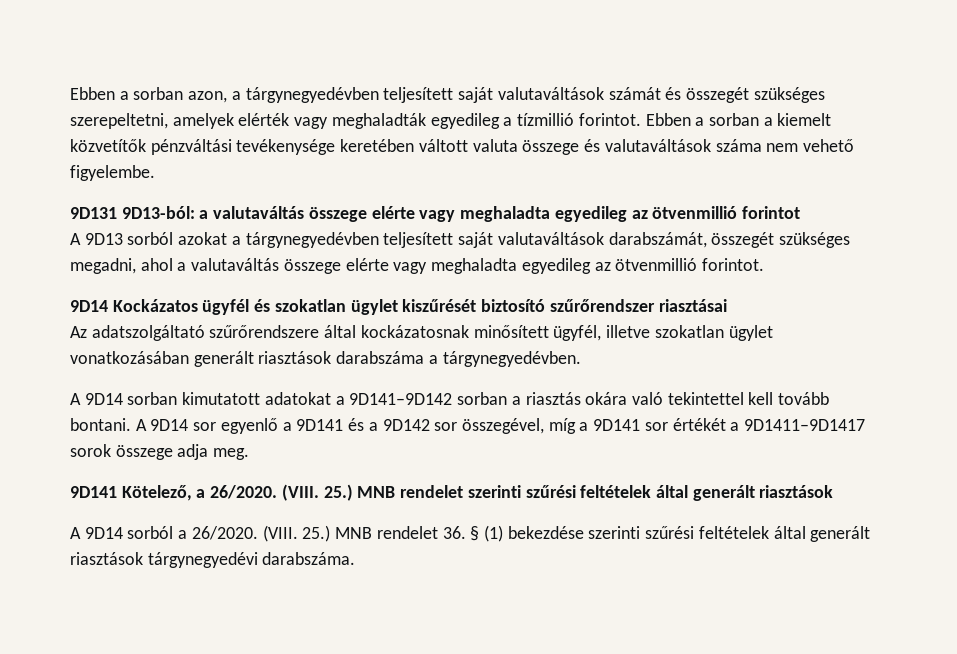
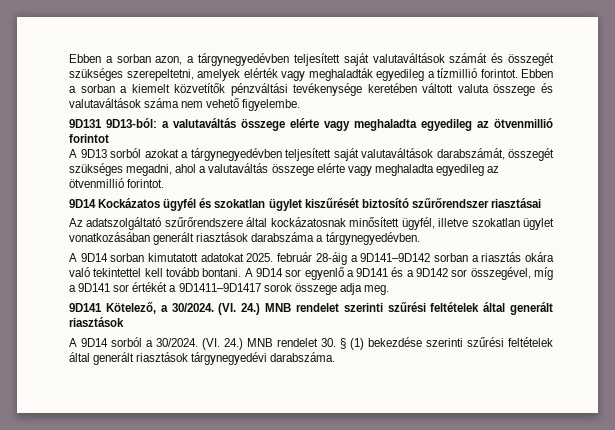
(331, 398) none -> [246,252,347,265] 2025. február 28-áig
[210,484,353,501] 26/2020. (VIII. 25.) -> [171,303,261,315] 30/2024. (VI. 24.)
[191,525,466,542] 26/2020. (VIII. 25.) MNB rendelet 36. -> [156,338,336,350] 30/2024. (VI. 24.) MNB rendelet 30.

